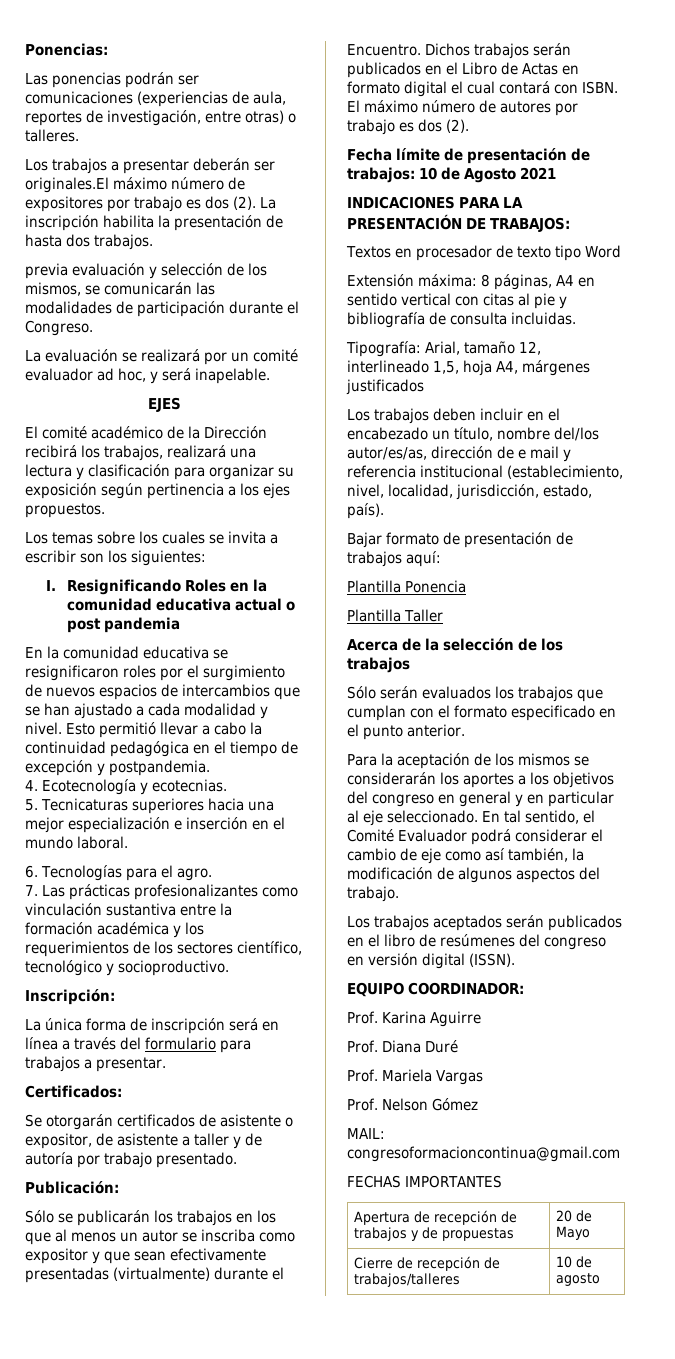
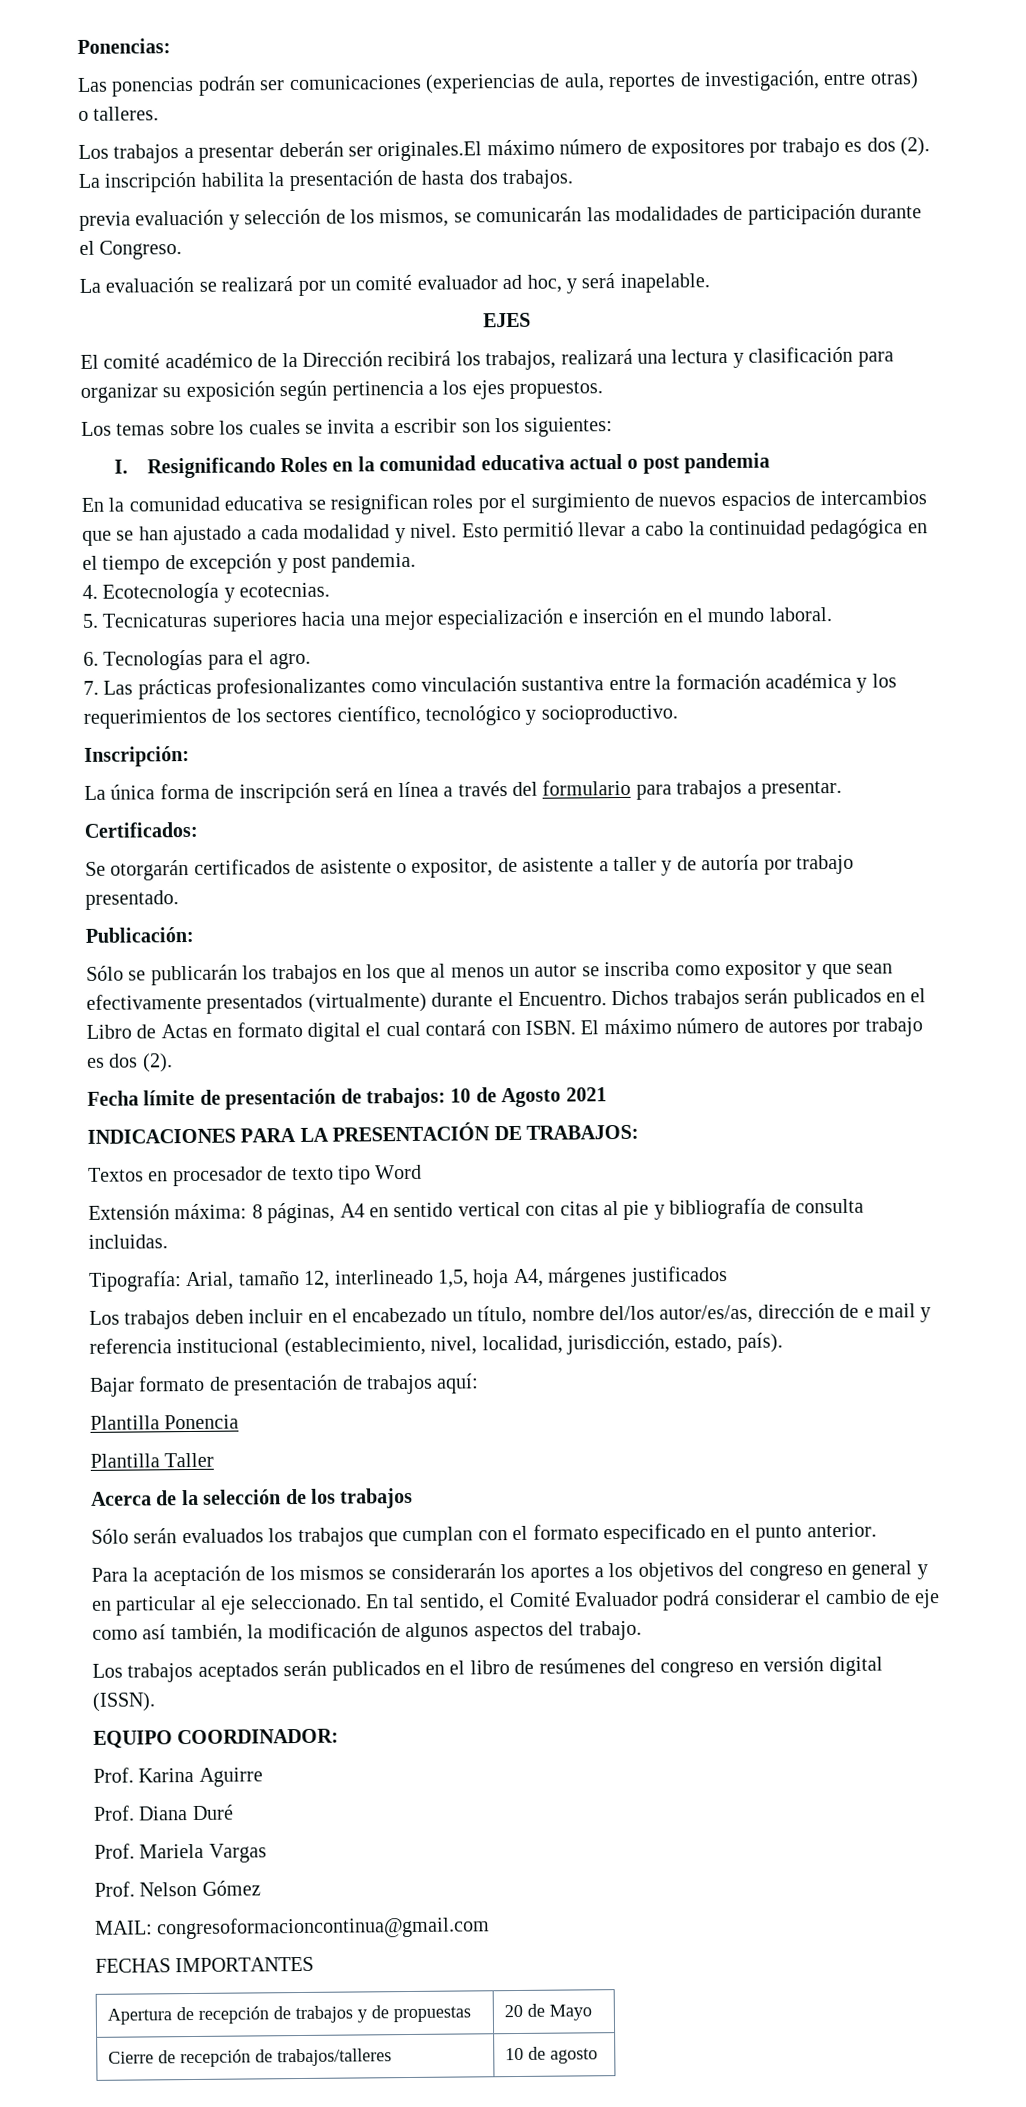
[25,665,119,681] resignificaron -> [330,493,429,515] resignifican
[109,760,211,776] postpandemia. -> [292,552,417,574] post pandemia.
[25,1267,109,1283] presentadas -> [206,993,304,1014] presentados

